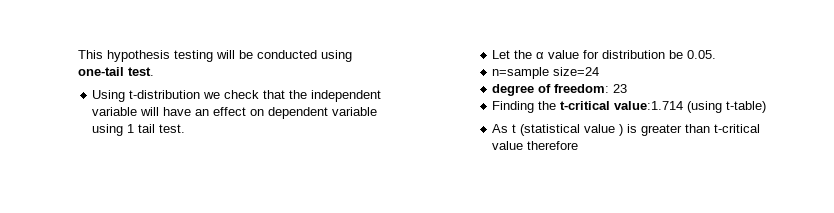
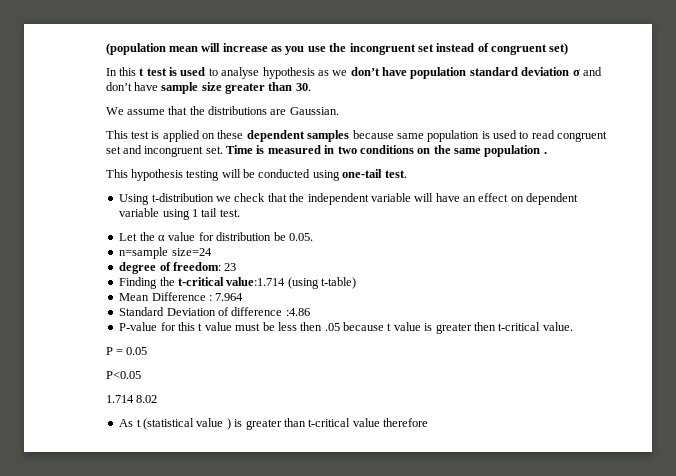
(77, 54) none -> [105,43,569,55] [105,67,602,79] [105,82,311,94] [105,106,339,115] [105,130,608,142] [105,145,547,157] (population mean will increase as you use the incongruent set instead of congruent set) // In this t test is used to analyse hypothesis as we don’t have population standard deviation σ and don’t have sample size greater than 30. // We assume that the distributions are Gaussian. // This test is applied on these dependent samples because same population is used to read congruent set and incongruent set. Time is measured in two conditions on the same population . //
(767, 107) none -> [119,292,244,301] [119,307,310,316] [119,322,573,334] [105,347,148,355] [105,371,141,379] [105,395,157,403] // Mean Difference : 7.964 // Standard Deviation of difference :4.86 // P-value for this t value must be less then .05 because t value is greater then t-critical value. // P = 0.05 // P<0.05 // 1.714 8.02

